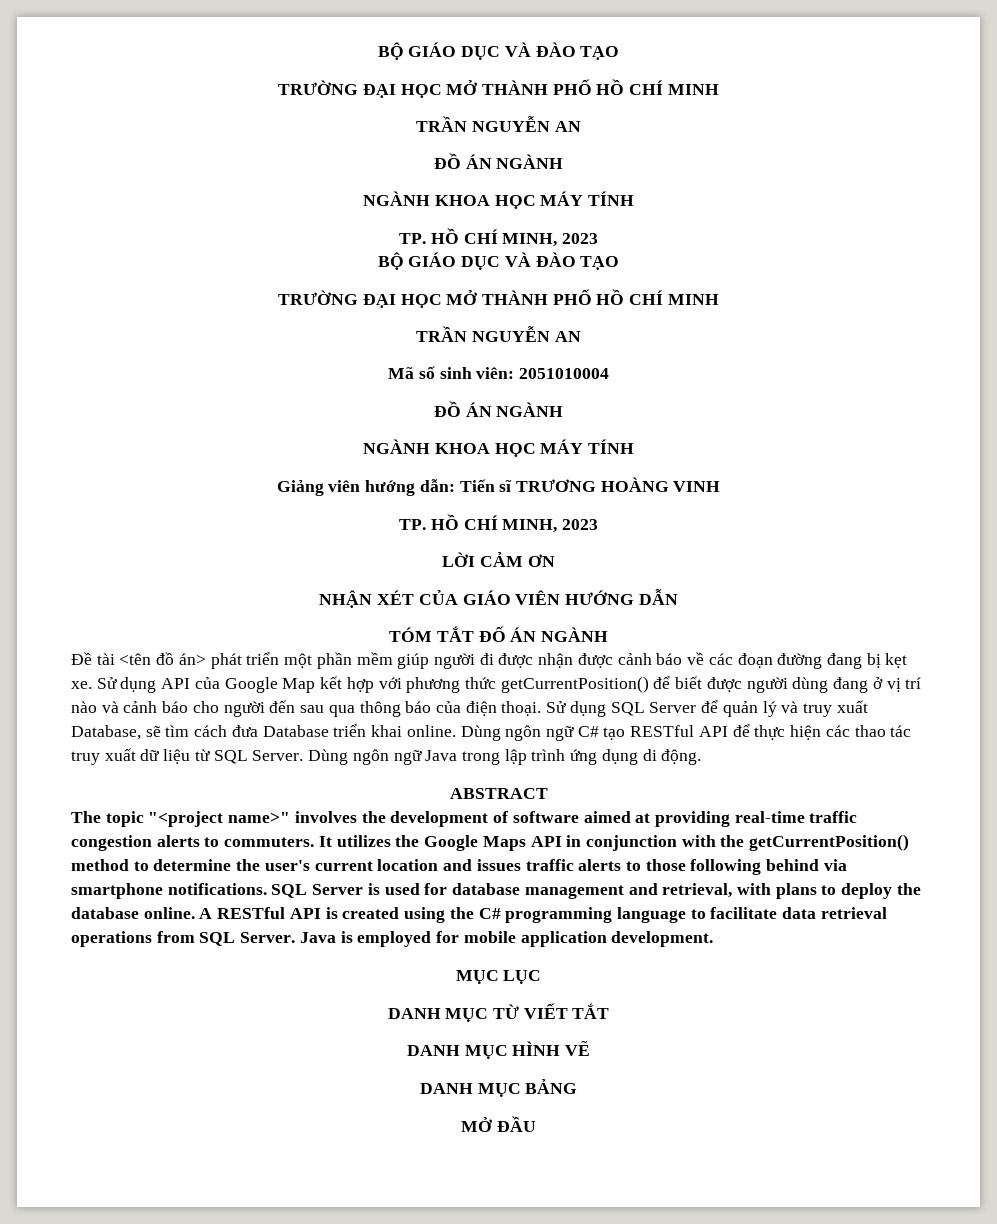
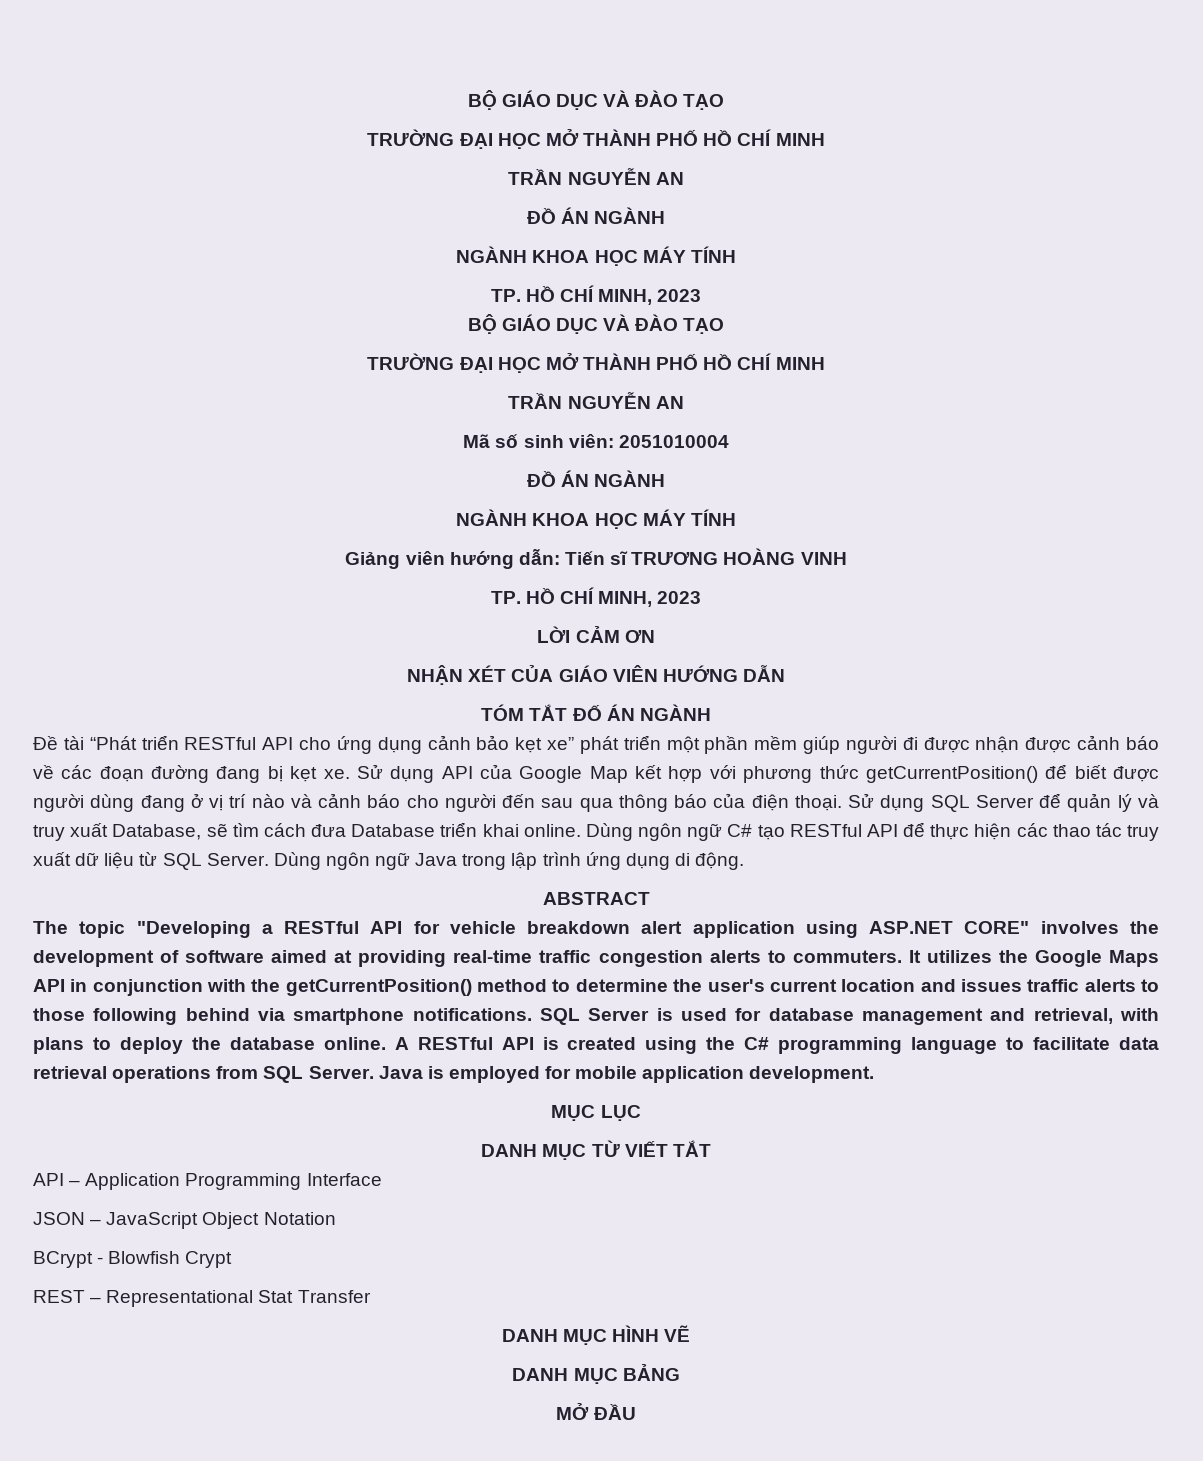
[119,652,206,665] <tên đồ án> -> [89,735,575,754] “Phát triển RESTful API cho ứng dụng cảnh bảo kẹt xe”
[148,811,291,827] "<project name>" -> [136,921,1030,938] "Developing a RESTful API for vehicle breakdown alert application using ASP.NET CORE"
(610, 1011) none -> [33,1173,382,1190] [33,1212,336,1229] [33,1251,233,1268] [33,1290,371,1307] // API – Application Programming Interface // JSON – JavaScript Object Notation // BCrypt - Blowfish Crypt // REST – Representational Stat Transfer

